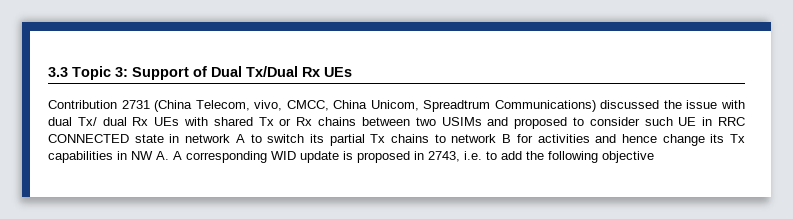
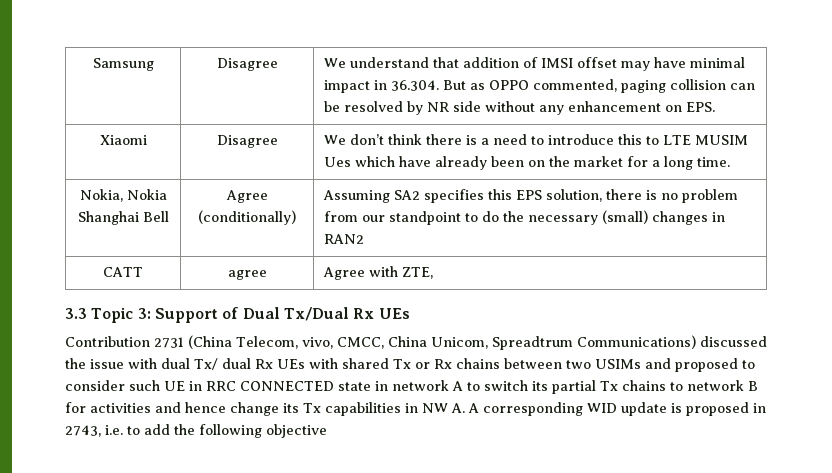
(48, 72) none -> [92,58,154,71] [216,58,278,71] [324,57,746,71] [324,79,756,93] [324,101,716,115] [99,135,147,145] [216,135,278,148] [324,134,749,145] [324,156,731,170] [79,189,167,202] [77,211,169,225] [225,190,268,203] [198,210,296,225] [323,189,739,203] [324,210,726,225] [324,234,365,244] [103,267,143,277] [227,270,267,280] [323,266,434,280] Samsung | Disagree | We understand that addition of IMSI offset may have minimal impact in 36.304. But as OPPO commented, paging collision can be resolved by NR side without any enhancement on EPS. // Xiaomi | Disagree | We don’t think there is a need to introduce this to LTE MUSIM Ues which have already been on the market for a long time. // Nokia, Nokia Shanghai Bell | Agree (conditionally) | Assuming SA2 specifies this EPS solution, there is no problem from our standpoint to do the necessary (small) changes in RAN2 // CATT | agree | Agree with ZTE, //

